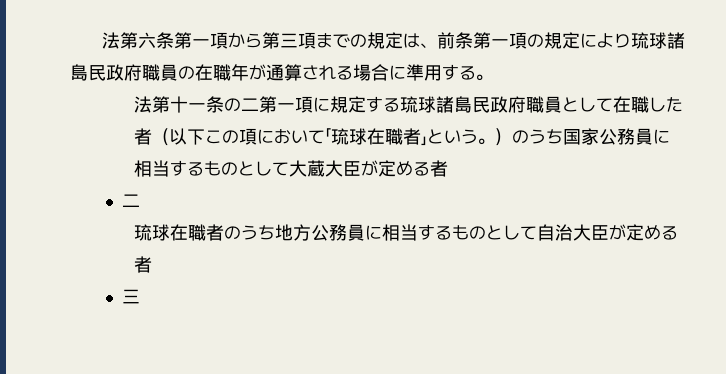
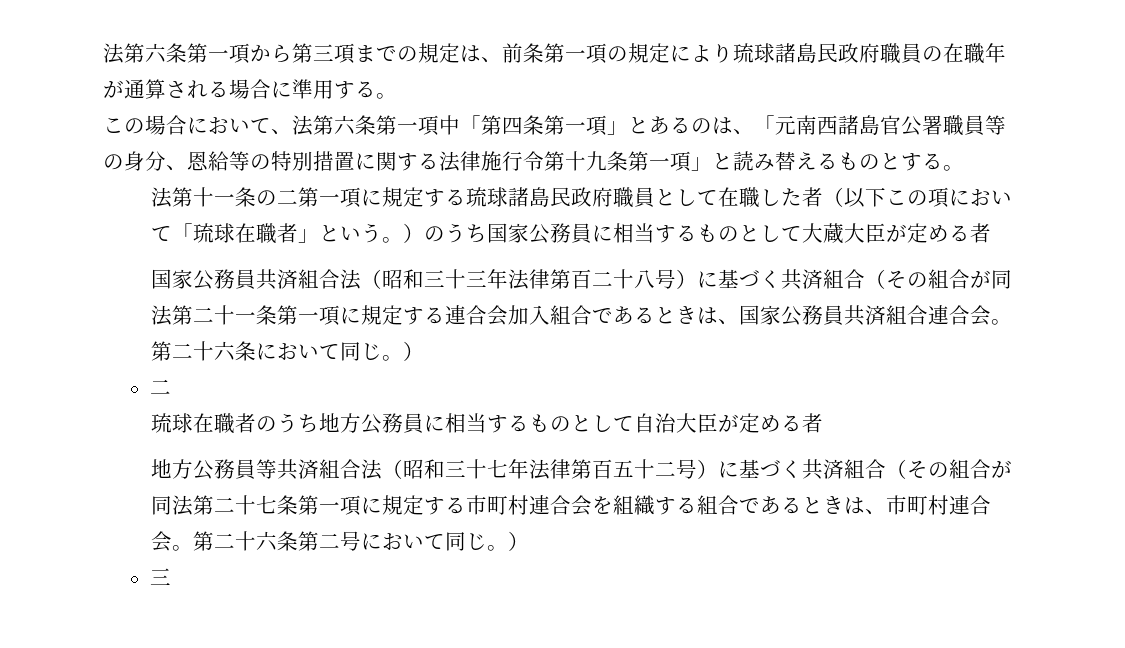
(493, 77) none -> [103,115,1006,136] [103,151,964,172] // この場合において、法第六条第一項中「第四条第一項」とあるのは、「元南西諸島官公署職員等の身分、恩給等の特別措置に関する法律施行令第十九条第一項」と読み替えるものとする。
(449, 168) none -> [151,269,1013,290] [151,305,1013,326] [151,341,425,361] // 国家公務員共済組合法（昭和三十三年法律第百二十八号）に基づく共済組合（その組合が同法第二十一条第一項に規定する連合会加入組合であるときは、国家公務員共済組合連合会。第二十六条において同じ。）
(153, 264) none -> [151,459,1013,480] [151,495,992,516] [151,531,530,552] // 地方公務員等共済組合法（昭和三十七年法律第百五十二号）に基づく共済組合（その組合が同法第二十七条第一項に規定する市町村連合会を組織する組合であるときは、市町村連合会。第二十六条第二号において同じ。）

